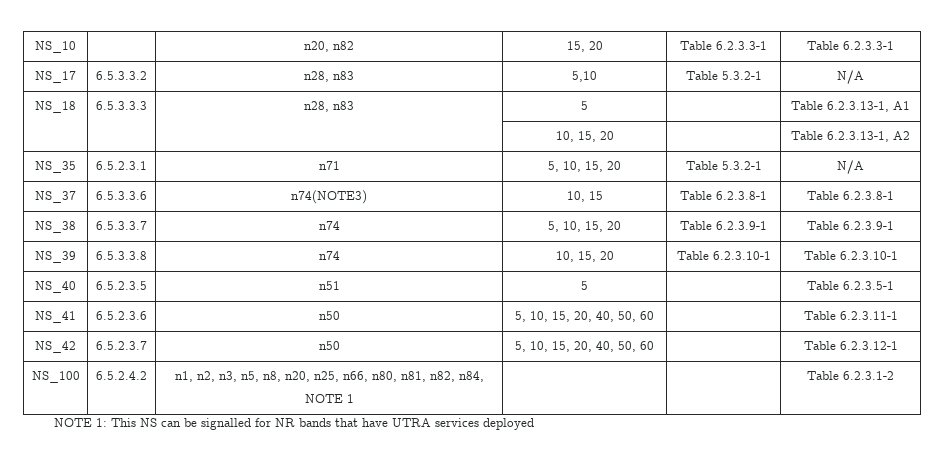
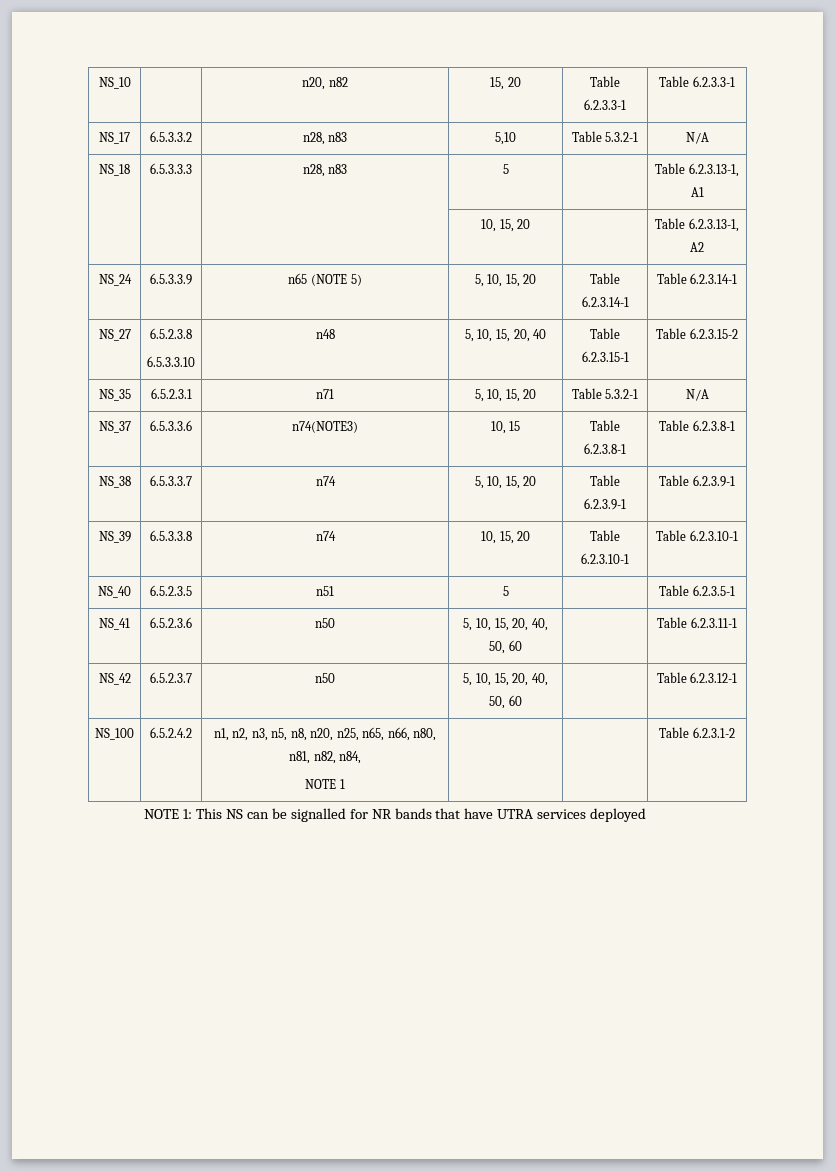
(910, 135) none -> [98,274,132,286] [150,273,192,285] [288,273,362,286] [474,274,537,287] [590,273,620,284] [581,296,629,307] [656,273,738,284] [98,329,131,341] [150,328,192,339] [147,356,195,367] [315,329,335,339] [464,329,547,342] [590,328,620,339] [581,351,629,362] [656,328,738,339] // NS_24 | 6.5.3.3.9 | n65 (NOTE 5) | 5, 10, 15, 20 | Table 6.2.3.14-1 | Table 6.2.3.14-1 // NS_27 | 6.5.2.3.8 // 6.5.3.3.10 | n48 | 5, 10, 15, 20, 40 | Table 6.2.3.15-1 | Table 6.2.3.15-2
(339, 376) none -> [362,727,385,741] n65,

